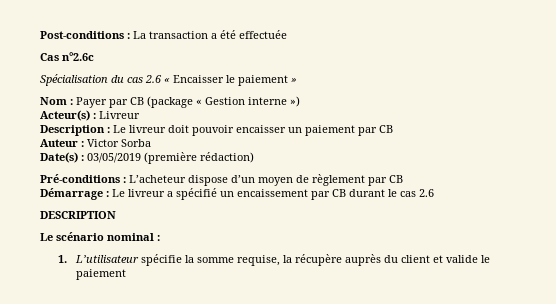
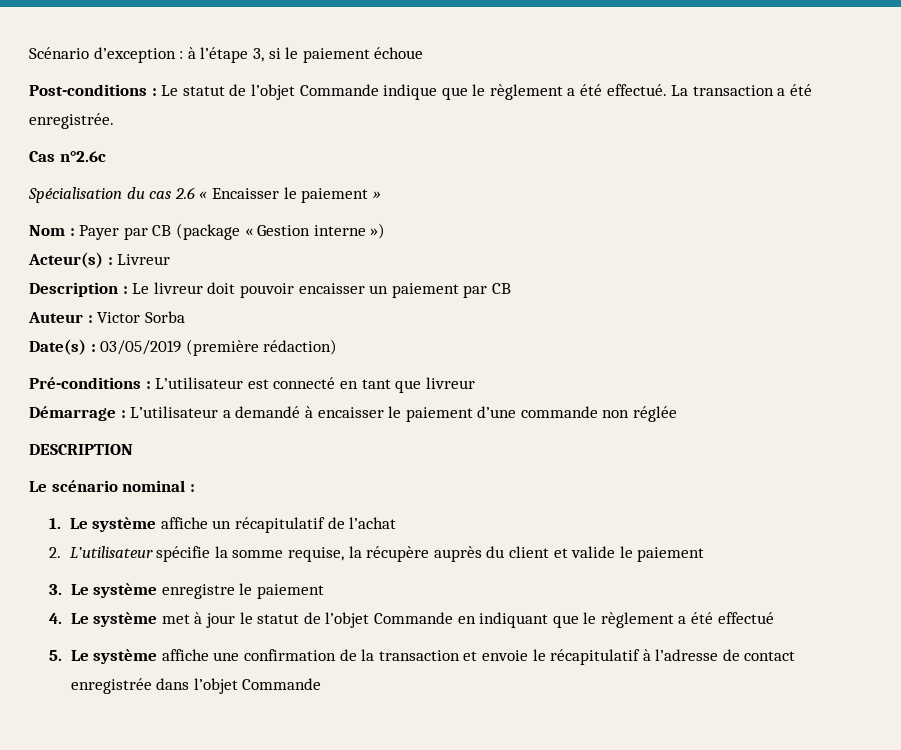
[40,31,130,39] Post-conditions : -> [29,47,424,63] [29,84,667,100] Scénario d’exception : à l’étape 3, si le paiement échoue // Post-conditions : Le statut de l’objet Commande indique que le règlement a été effectué.
[239,30,287,39] effectuée -> [29,113,114,129] enregistrée.
[129,174,403,186] [40,188,434,200] L’acheteur dispose d’un moyen de règlement par CB // Démarrage : Le livreur a spécifié un encaissement par CB durant le cas 2.6 -> [155,377,475,393] [29,406,678,422] L’utilisateur est connecté en tant que livreur // Démarrage : L’utilisateur a demandé à encaisser le paiement d’une commande non réglée
(67, 259) none -> [69,517,397,533] [49,547,62,558] Le système affiche un récapitulatif de l’achat // 2.
(126, 274) none -> [49,583,324,599] [49,612,774,628] [49,649,796,665] [70,678,322,694] // 3. Le système enregistre le paiement // 4. Le système met à jour le statut de l’objet Commande en indiquant que le règlement a été effectué // 5. Le système affiche une confirmation de la transaction et envoie le récapitulatif à l’adresse de contact enregistrée dans l’objet Commande

